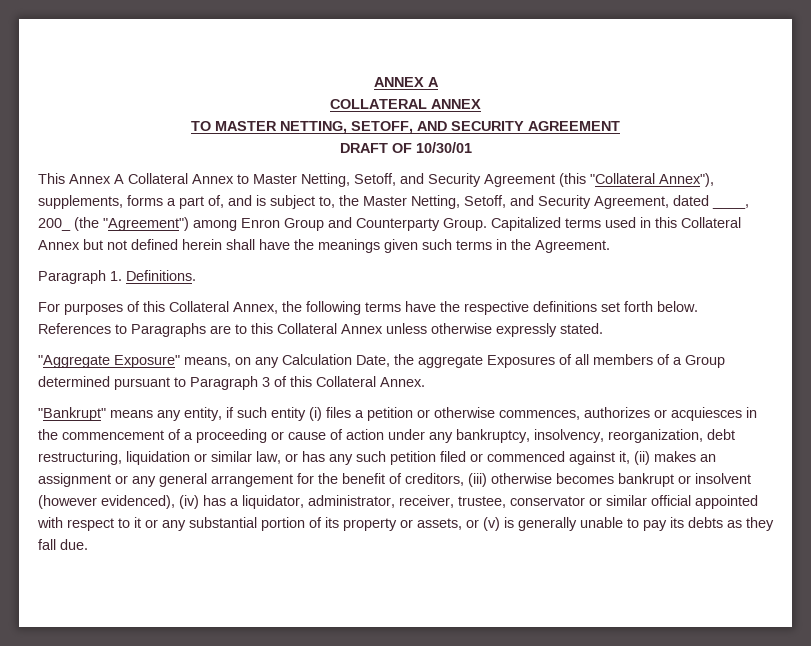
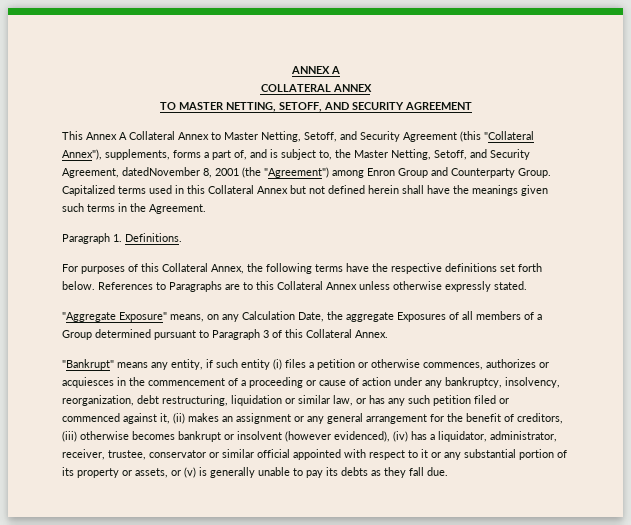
[339,142,472,153] // DRAFT OF 10/30/01 -> (472, 106) none
[673,195,749,209] [38,218,71,231] dated ____, 200_ -> [122,167,239,178] datedNovember 8, 2001

